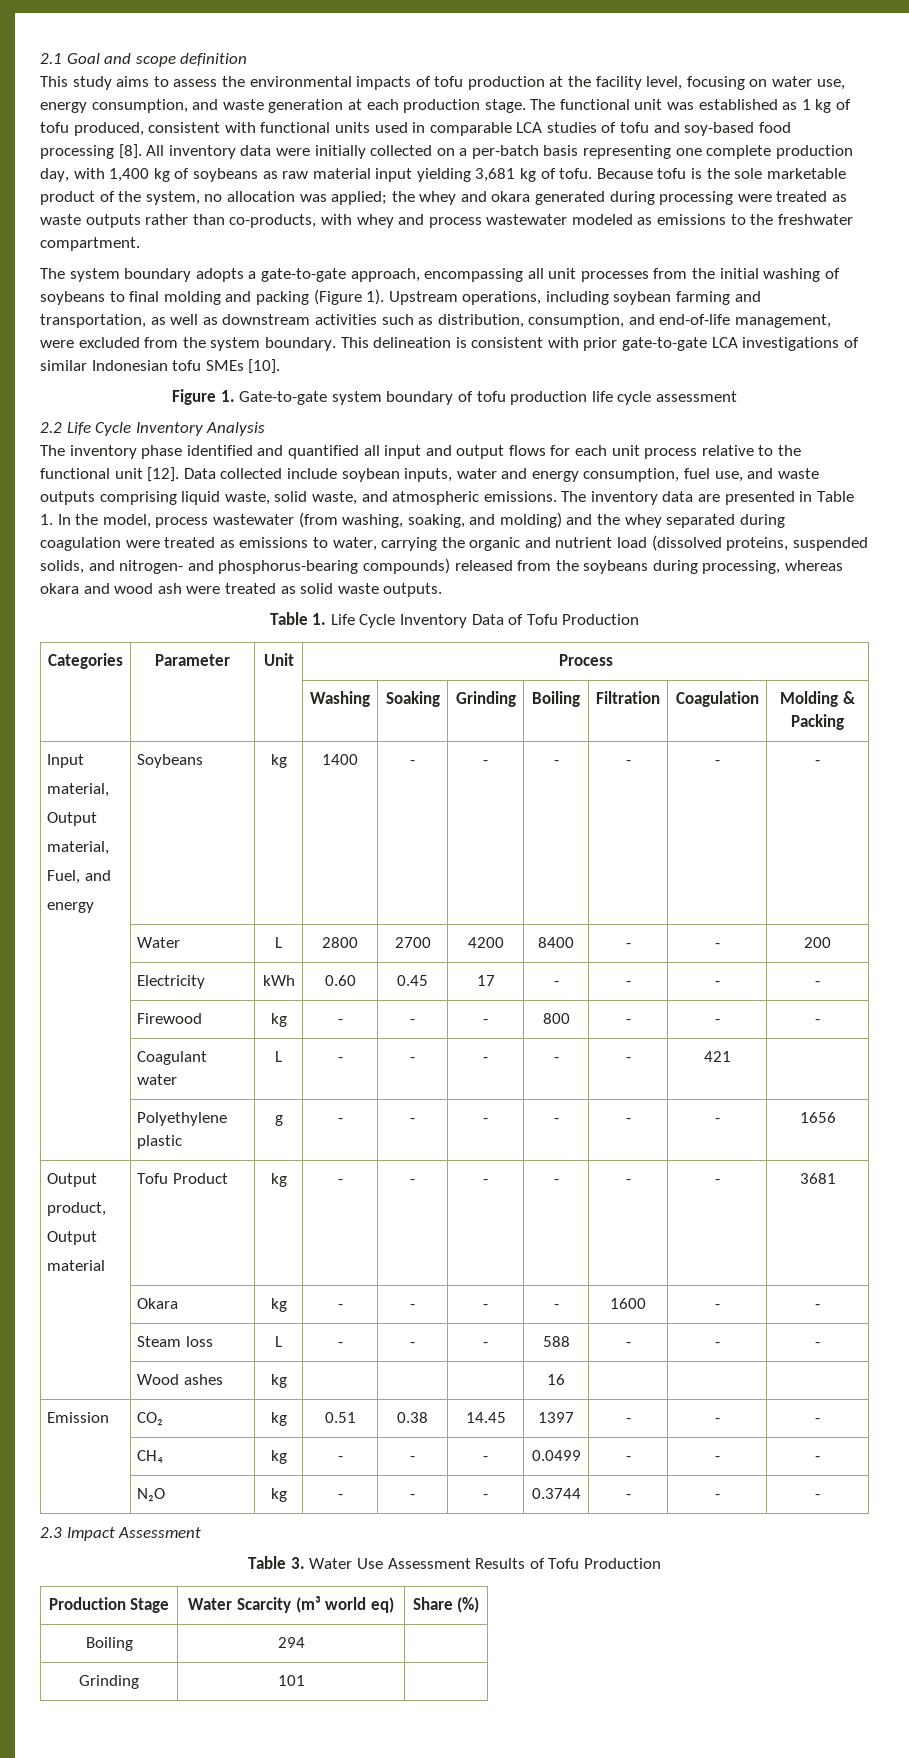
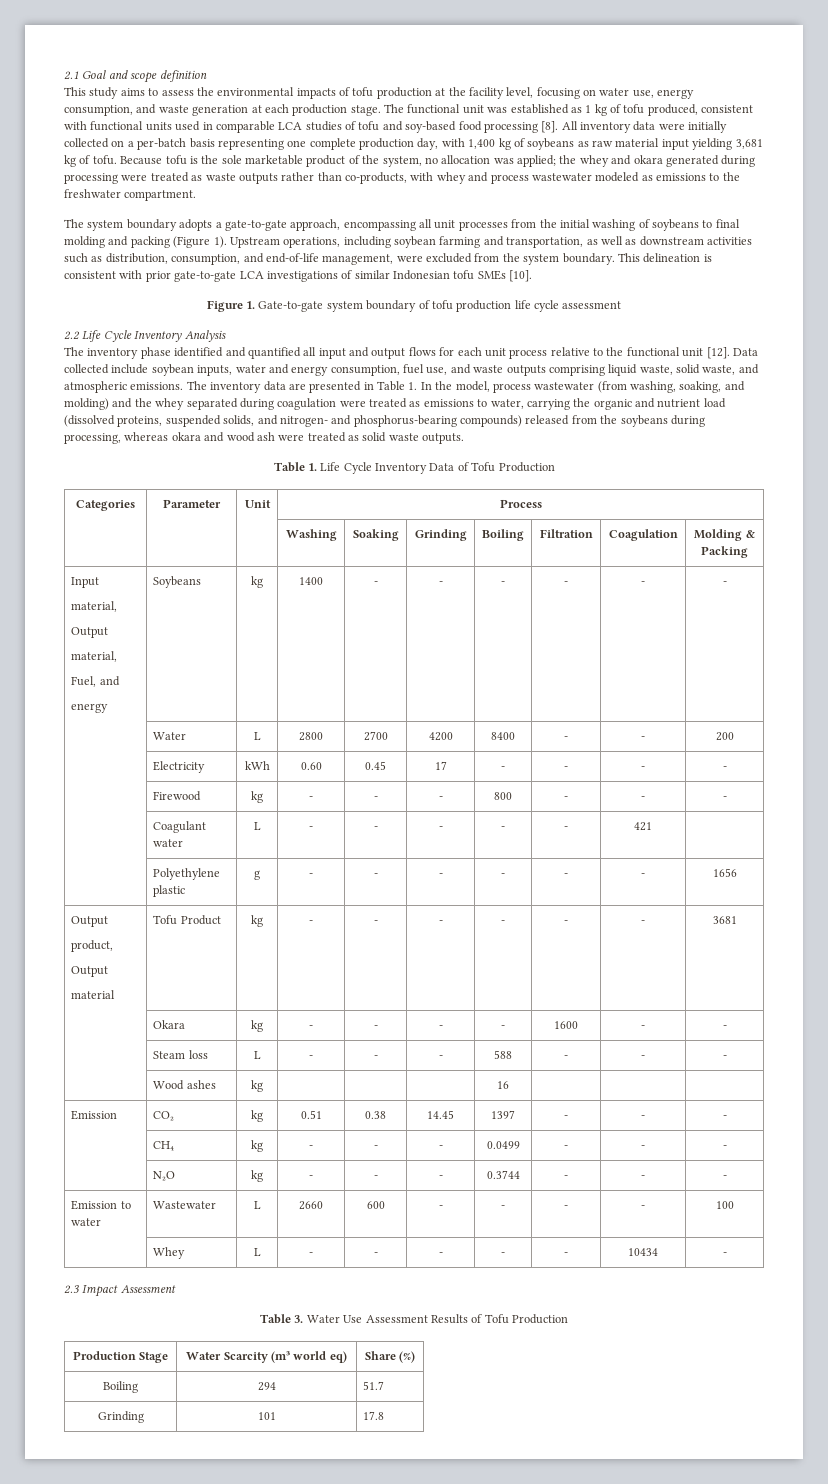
(820, 1496) none -> [71,1200,131,1210] [71,1218,102,1226] [153,1201,217,1209] [253,1201,261,1209] [299,1201,323,1210] [366,1201,385,1209] [438,1205,443,1209] [501,1205,505,1209] [564,1205,568,1209] [641,1205,645,1209] [715,1201,734,1209] [153,1247,186,1259] [253,1248,261,1256] [309,1252,313,1256] [373,1252,378,1256] [438,1252,443,1256] [501,1252,505,1256] [564,1252,568,1256] [628,1248,658,1256] [722,1252,727,1256] // Emission to water | Wastewater | L | 2660 | 600 | - | - | - | - | 100 // | Whey | L | - | - | - | - | - | 10434 | -
(305, 1642) none -> [363,1381,385,1390] 51.7
(305, 1680) none -> [363,1411,385,1420] 17.8

